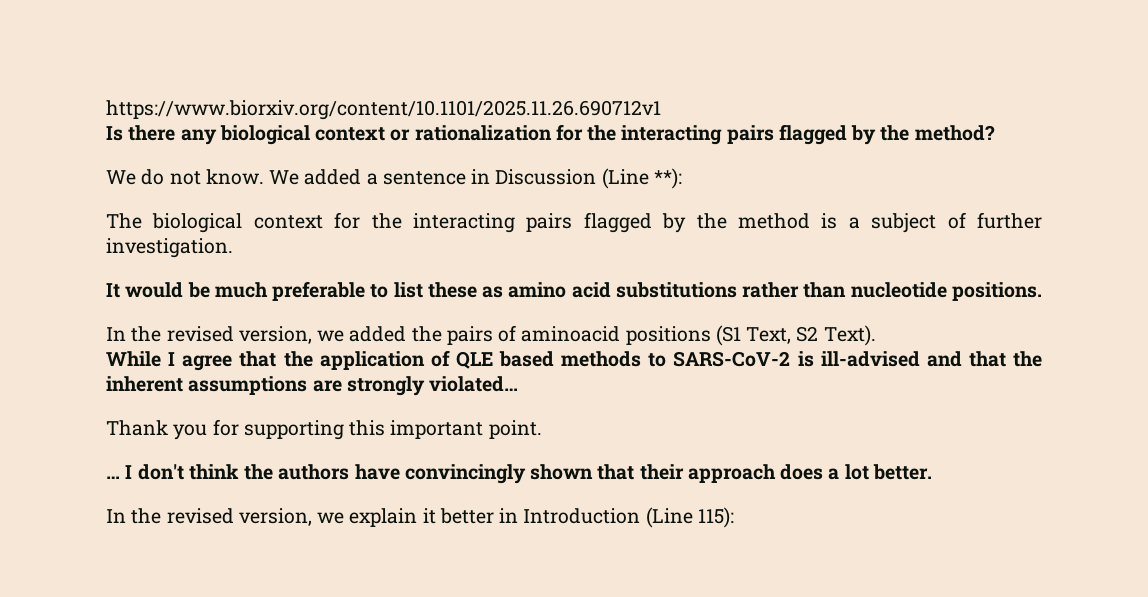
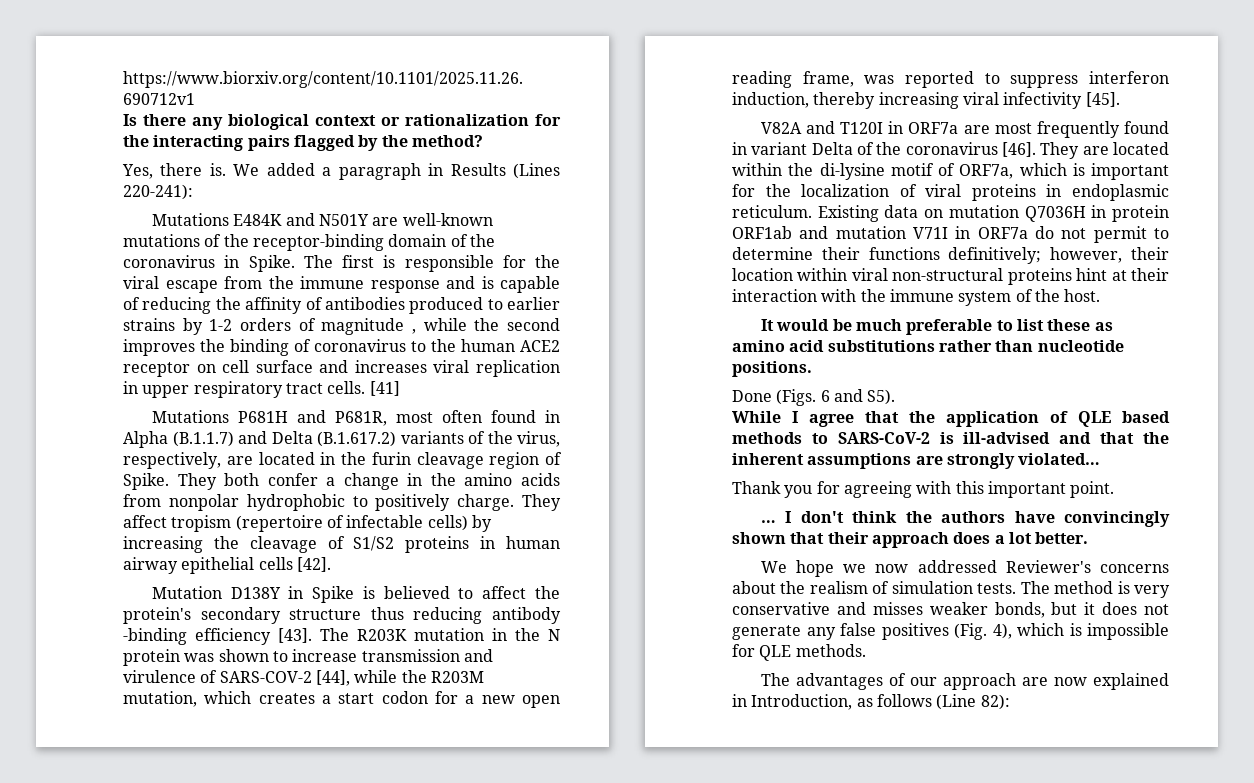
[106,168,682,189] [106,212,1042,233] [106,238,233,258] We do not know. We added a sentence in Discussion (Line **): // The biological context for the interacting pairs flagged by the method is a subject of further investigation. -> [122,163,560,180] [123,184,193,200] [151,213,493,226] [123,234,495,251] [123,255,560,272] [123,276,560,293] [123,297,560,314] [123,318,560,335] [123,339,560,356] [123,360,560,377] [123,381,400,398] [151,410,560,426] [123,431,560,448] [123,452,562,469] [123,473,560,490] [123,494,561,511] [123,515,492,532] [123,536,560,553] [123,557,331,574] [151,586,561,603] [123,607,561,624] [123,628,560,645] [123,649,493,666] [123,670,484,686] [123,691,560,708] [732,71,1169,88] [732,92,1120,109] [760,121,1169,138] [732,142,1169,159] [732,163,1169,180] [732,184,1169,201] [732,205,1169,222] [732,226,1169,243] [732,247,1169,264] [732,268,1169,285] [732,289,1101,306] Yes, there is. We added a paragraph in Results (Lines 220-241): // Mutations E484K and N501Y are well-known mutations of the receptor-binding domain of the coronavirus in Spike. The first is responsible for the viral escape from the immune response and is capable of reducing the affinity of antibodies produced to earlier strains by 1-2 orders of magnitude , while the second improves the binding of coronavirus to the human ACE2 receptor on cell surface and increases viral replication in upper respiratory tract cells. [41] // Mutations P681H and P681R, most often found in Alpha (B.1.1.7) and Delta (B.1.617.2) variants of the virus, respectively, are located in the furin cleavage region of Spike. They both confer a change in the amino acids from nonpolar hydrophobic to positively charge. They affect tropism (repertoire of infectable cells) by increasing the cleavage of S1/S2 proteins in human airway epithelial cells [42]. // Mutation D138Y in Spike is believed to affect the protein's secondary structure thus reducing antibody -binding efficiency [43]. The R203K mutation in the N protein was shown to increase transmission and virulence of SARS-COV-2 [44], while the R203M mutation, which creates a start codon for a new open reading frame, was reported to suppress interferon induction, thereby increasing viral infectivity [45]. // V82A and T120I in ORF7a are most frequently found in variant Delta of the coronavirus [46]. They are located within the di-lysine motif of ORF7a, which is important for the localization of viral proteins in endoplasmic reticulum. Existing data on mutation Q7036H in protein ORF1ab and mutation V71I in ORF7a do not permit to determine their functions definitively; however, their location within viral non-structural proteins hint at their interaction with the immune system of the host.
[106,325,876,346] In the revised version, we added the pairs of aminoacid positions (S1 Text, S2 Text). -> [732,389,896,406] Done (Figs. 6 and S5).
[243,420,344,440] supporting -> [843,481,952,498] agreeing with
[106,507,734,528] In the revised version, we explain it better in Introduction (Line 115): -> [760,560,1169,577] [732,581,1170,598] [732,602,1169,618] [732,623,1169,640] [732,644,866,661] [760,673,1169,690] [732,694,1010,710] We hope we now addressed Reviewer's concerns about the realism of simulation tests. The method is very conservative and misses weaker bonds, but it does not generate any false positives (Fig. 4), which is impossible for QLE methods. // The advantages of our approach are now explained in Introduction, as follows (Line 82):

